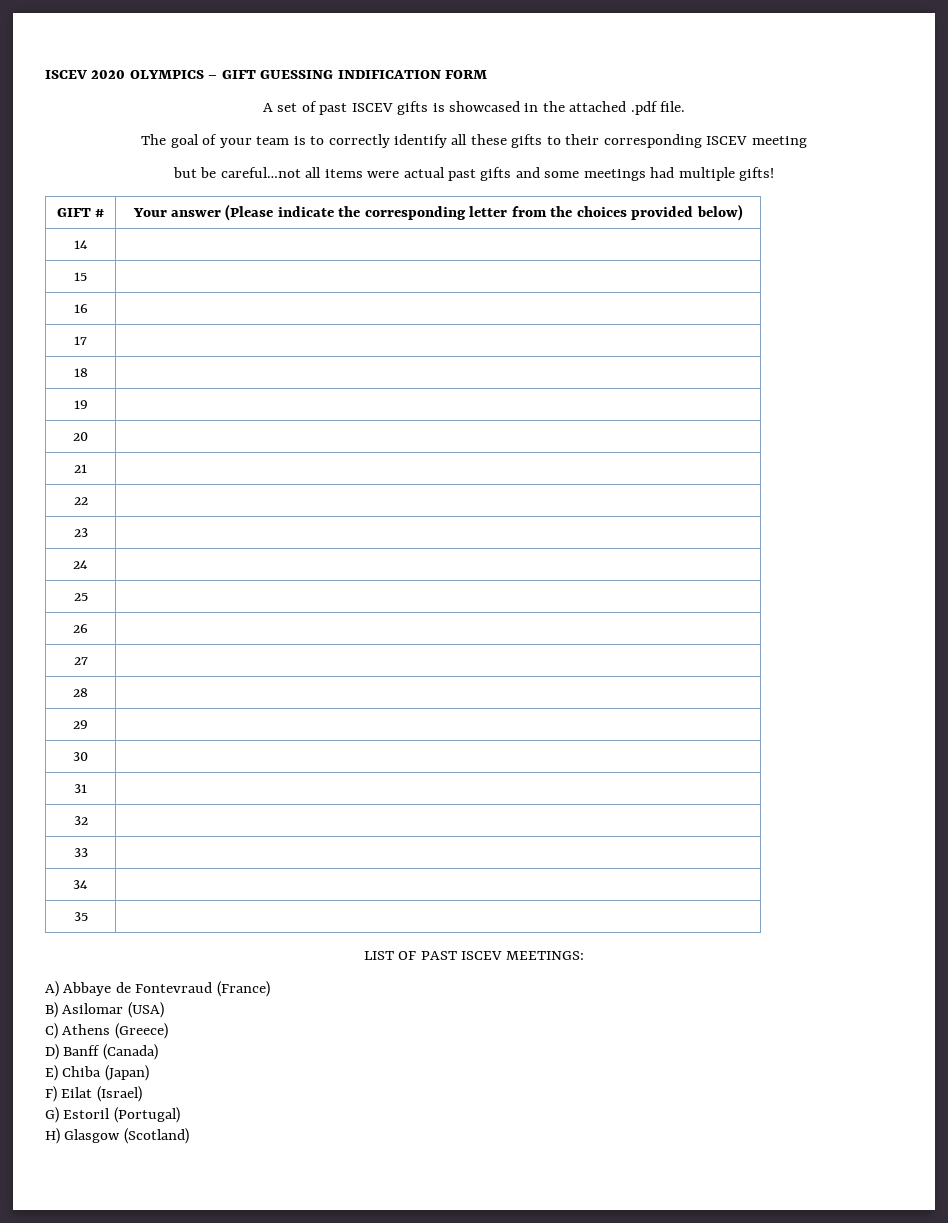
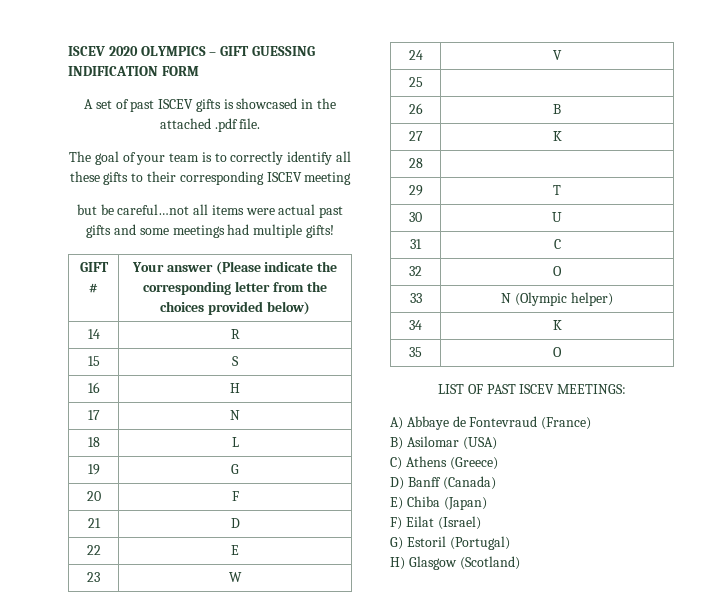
(88, 244) none -> [230,329,240,339] R
(87, 276) none -> [232,356,239,366] S
(88, 308) none -> [230,383,240,393] H
(87, 340) none -> [230,410,240,420] N
(88, 372) none -> [231,437,239,447] L
(88, 404) none -> [231,464,239,474] G
(88, 436) none -> [231,491,239,501] F
(87, 468) none -> [230,518,240,528] D
(88, 501) none -> [231,545,239,555] E
(88, 532) none -> [229,572,242,582] W
(88, 564) none -> [553,50,562,60] V
(88, 628) none -> [553,104,561,114] B
(88, 661) none -> [552,131,562,141] K
(88, 724) none -> [553,185,561,195] T
(88, 756) none -> [552,212,562,222] U
(87, 788) none -> [553,239,561,249] C
(88, 820) none -> [553,266,562,276] O
(88, 852) none -> [501,292,613,306] N (Olympic helper)
(88, 884) none -> [552,320,562,330] K
(88, 916) none -> [553,347,562,357] O

